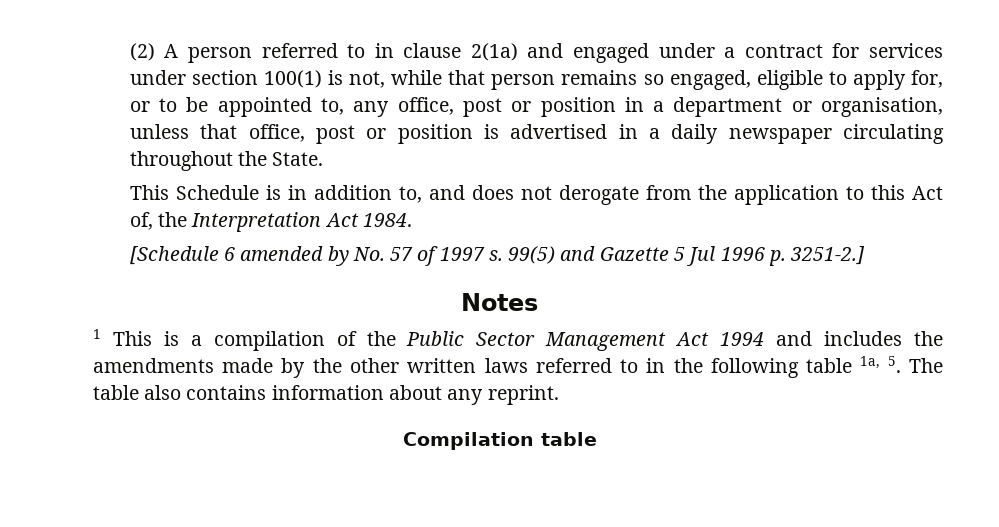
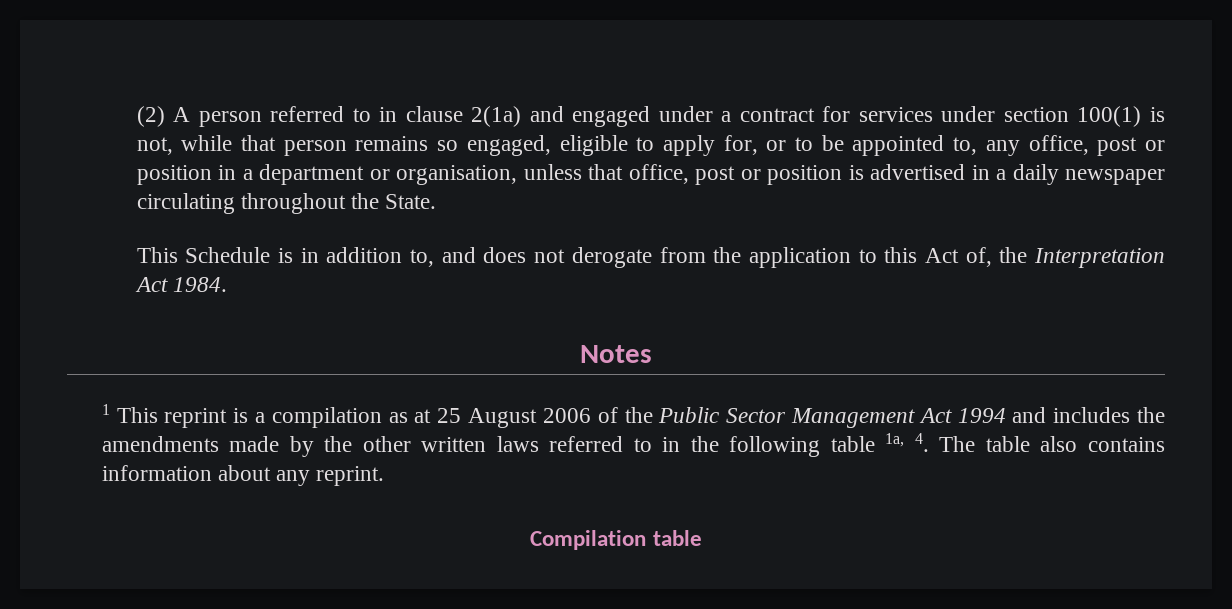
[129,246,866,266] // [Schedule 6 amended by No. 57 of 1997 s. 99(5) and Gazette 5 Jul 1996 p. 3251-2.] -> (227, 284) none
(152, 338) none -> [164,408,228,428] reprint
(325, 341) none -> [388,408,591,428] as at 25 August 2006
[887,356,901,373] 5. -> [914,433,929,452] 4.

